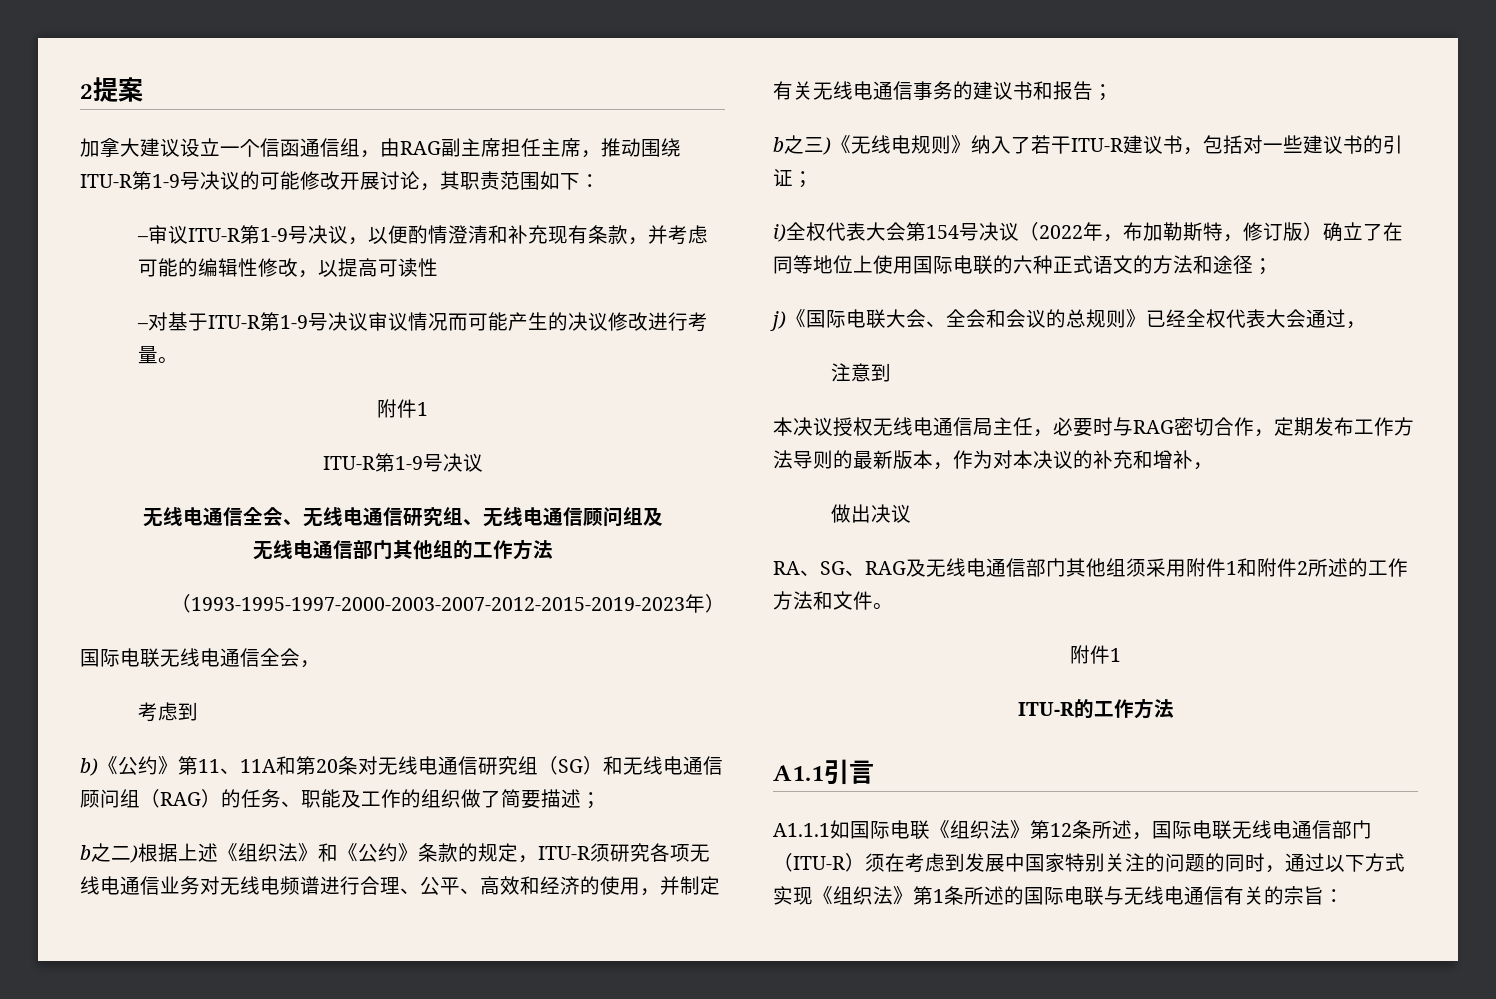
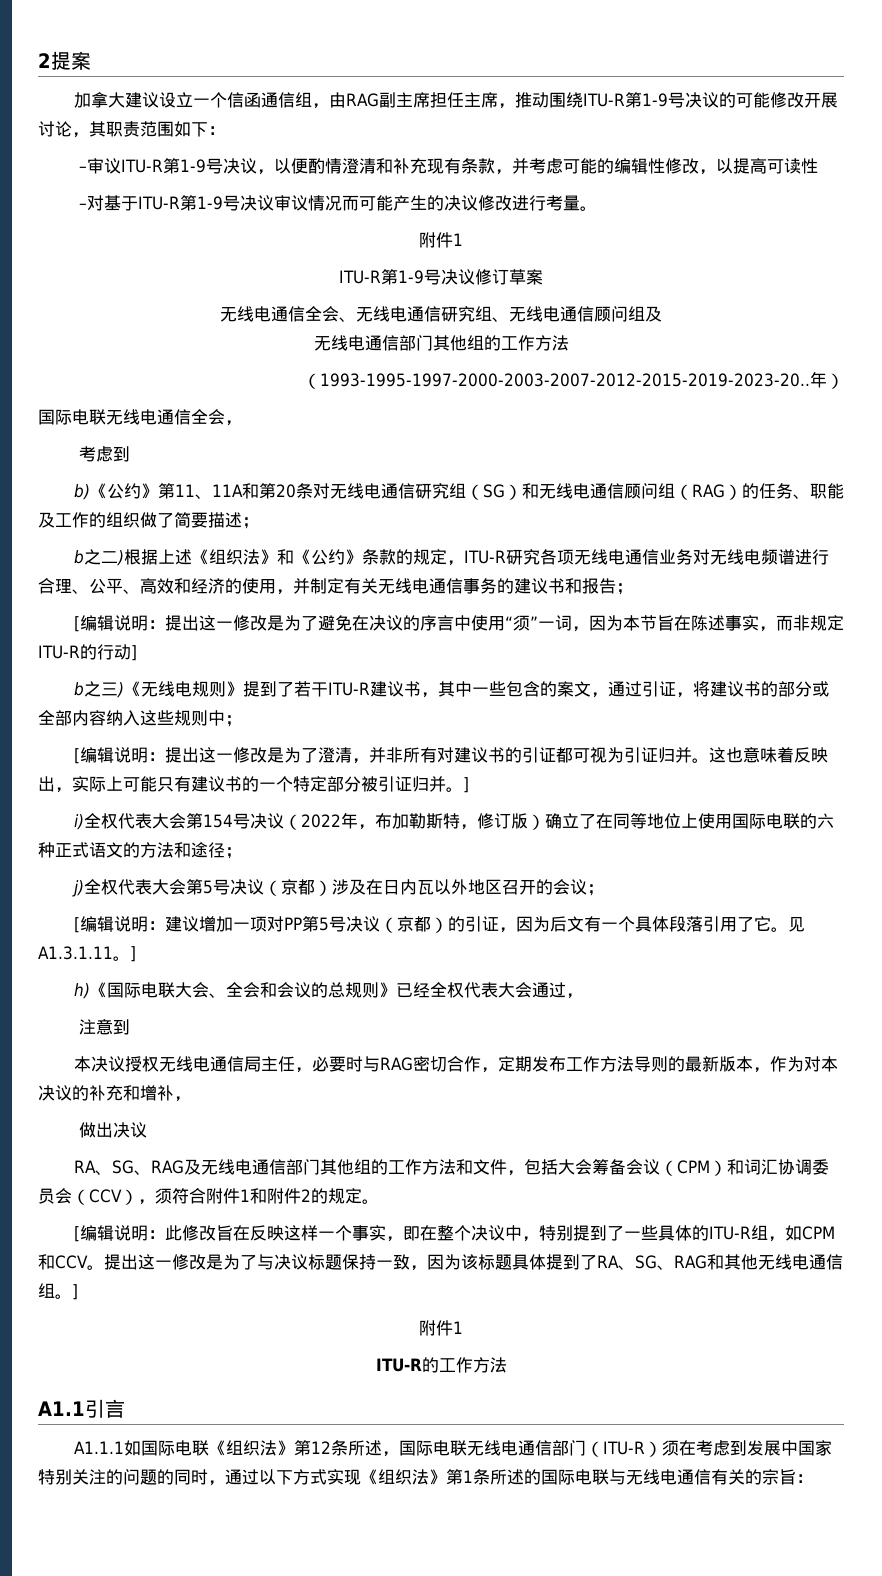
(483, 462) none -> [475,269,543,285] 修订草案
[191,597,685,611] 1993-1995-1997-2000-2003-2007-2012-2015-2019-2023 -> [320,373,810,387] 1993-1995-1997-2000-2003-2007-2012-2015-2019-2023-20..
[590,843,610,862] 须 -> (506, 557) none
(1113, 92) none -> [73,615,844,632] [38,644,137,661] // [编辑说明：提出这一修改是为了避免在决议的序言中使用“须”一词，因为本节旨在陈述事实，而非规定ITU-R的行动]
[971,135,1011,154] 纳入 -> [242,681,277,697] 提到
[1203,135,1403,154] [773,168,813,188] 包括对一些建议书的引证； -> [437,681,829,698] [38,710,242,727] [73,747,828,764] [38,776,469,793] 其中一些包含的案文，通过引证，将建议书的部分或全部内容纳入这些规则中； // [编辑说明：提出这一修改是为了澄清，并非所有对建议书的引证都可视为引证归并。这也意味着反映出，实际上可能只有建议书的一个特定部分被引证归并。]
(786, 321) none -> [83,879,604,896] [73,916,805,933] [38,946,136,962] [73,983,90,999] 全权代表大会第5号决议（京都）涉及在日内瓦以外地区召开的会议； // [编辑说明：建议增加一项对PP第5号决议（京都）的引证，因为后文有一个具体段落引用了它。见A1.3.1.11。] // h)
[1126,558,1408,577] [773,591,893,610] 须采用附件1和附件2所述的工作方法和文件。 -> [370,1159,829,1176] [38,1188,379,1205] [73,1225,835,1242] [38,1254,843,1271] [38,1283,78,1300] 的工作方法和文件，包括大会筹备会议（CPM）和词汇协调委员会（CCV），须符合附件1和附件2的规定。 // [编辑说明：此修改旨在反映这样一个事实，即在整个决议中，特别提到了一些具体的ITU-R组，如CPM和CCV。提出这一修改是为了与决议标题保持一致，因为该标题具体提到了RA、SG、RAG和其他无线电通信组。]

